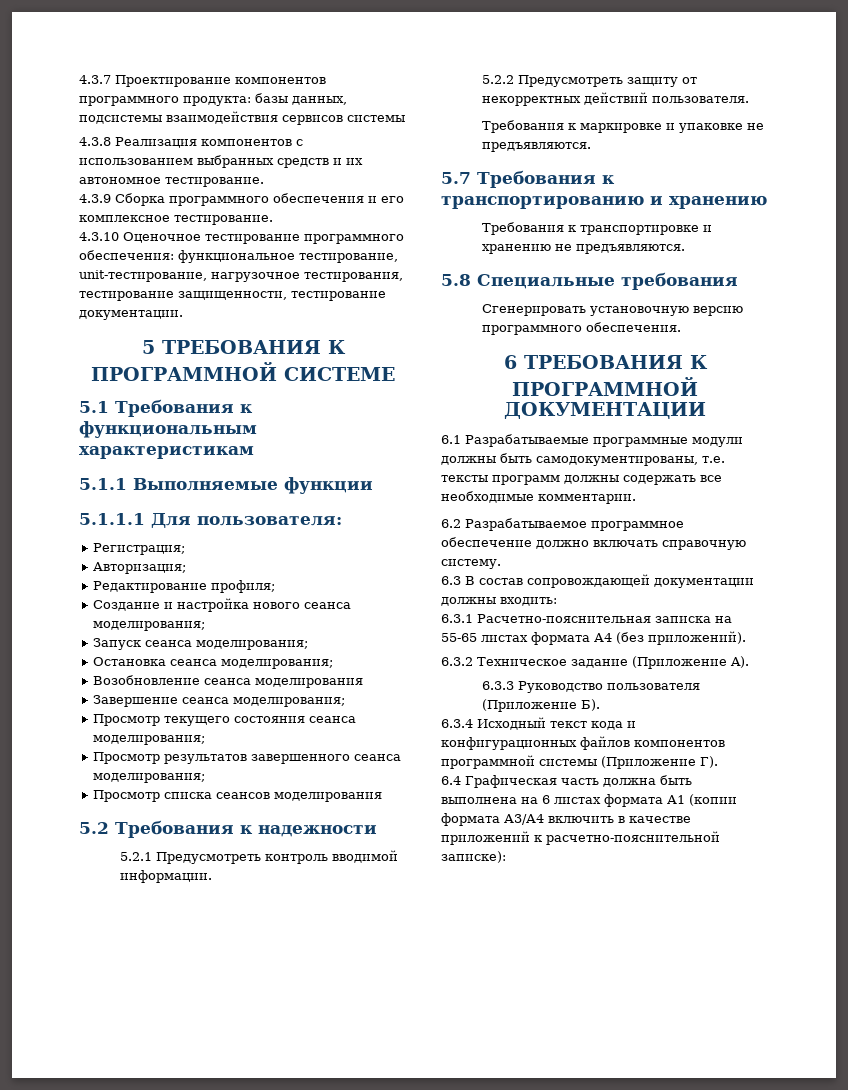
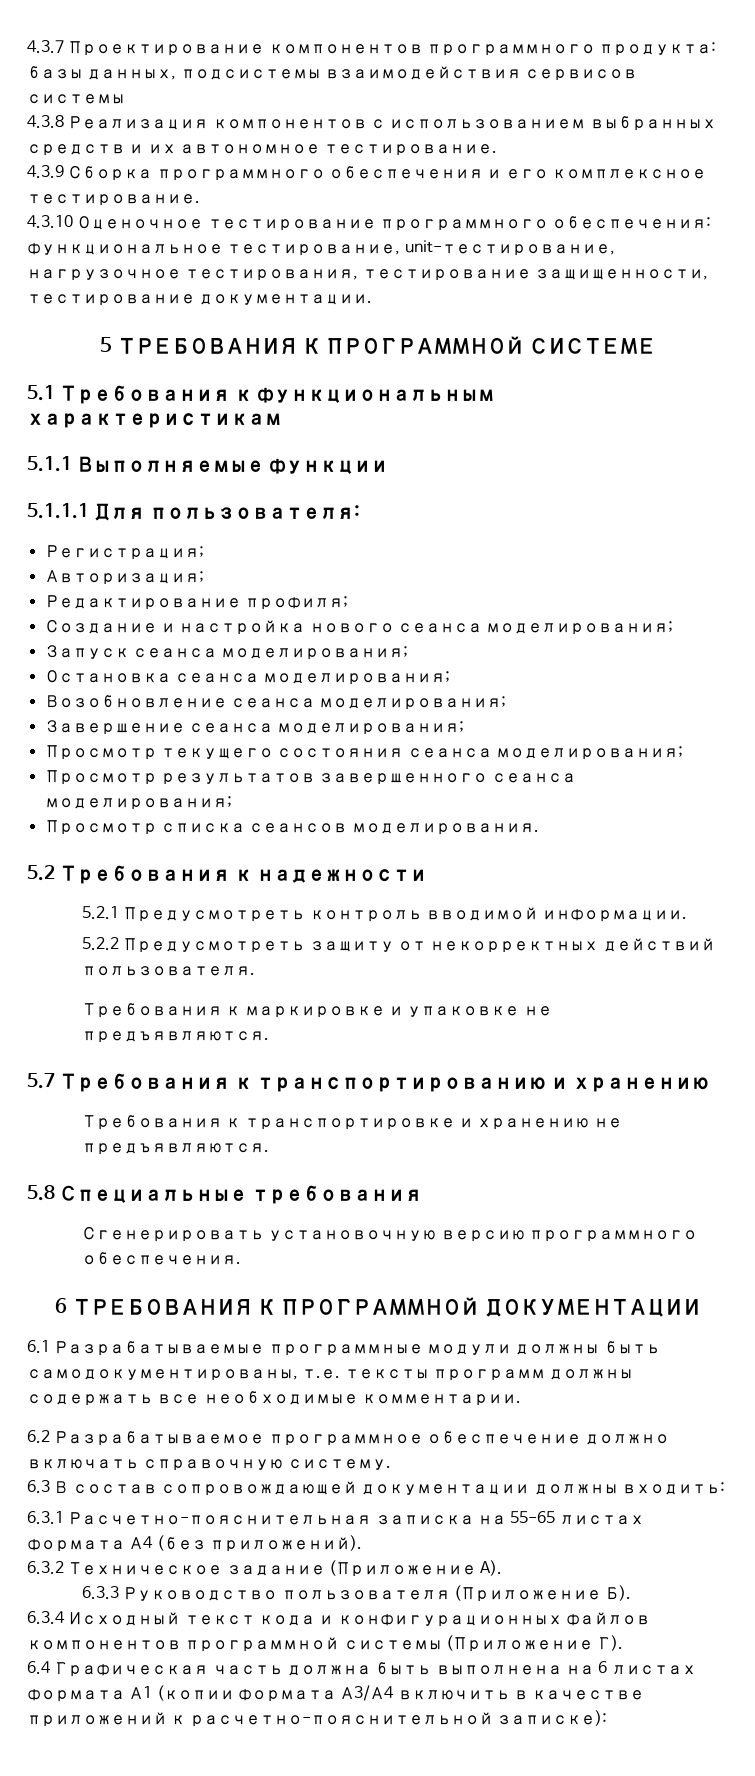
[255,678,364,688] моделирования -> [319,696,507,710] моделирования;
[274,792,383,802] моделирования -> [351,823,539,835] моделирования.

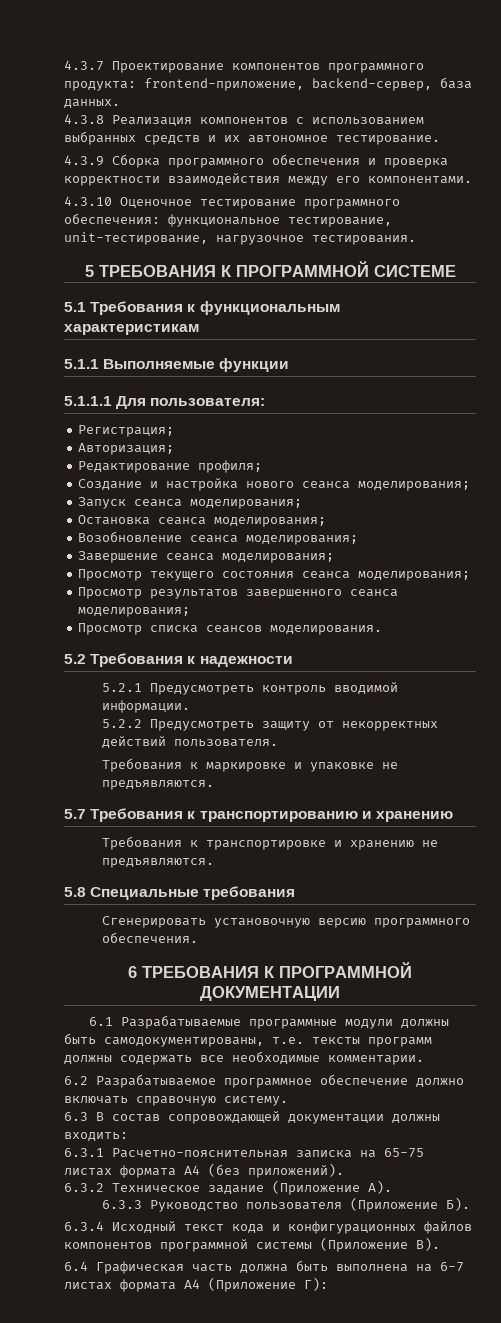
[27,66,638,81] [27,94,125,104] базы данных, подсистемы взаимодействия сервисов системы -> [144,77,472,91] [64,99,120,108] frontend-приложение, backend-сервер, база данных.
[505,169,706,179] [27,194,200,206] его комплексное тестирование. -> [384,158,448,168] [64,173,472,186] проверка корректности взаимодействия между его компонентами.
[185,269,708,281] [27,294,373,306] тестирования, тестирование защищенности, тестирование документации. -> [312,235,416,245] тестирования.
[510,1511,556,1523] 55-65 -> [384,1148,424,1158] 65-75
[597,1635,624,1651] Г). -> [416,1237,440,1251] В).
[598,1661,696,1675] [27,1685,645,1702] [27,1710,607,1727] 6 листах формата А1 (копии формата А3/А4 включить в качестве приложений к расчетно-пояснительной записке): -> [440,1262,464,1272] [64,1277,328,1292] 6-7 листах формата А4 (Приложение Г):

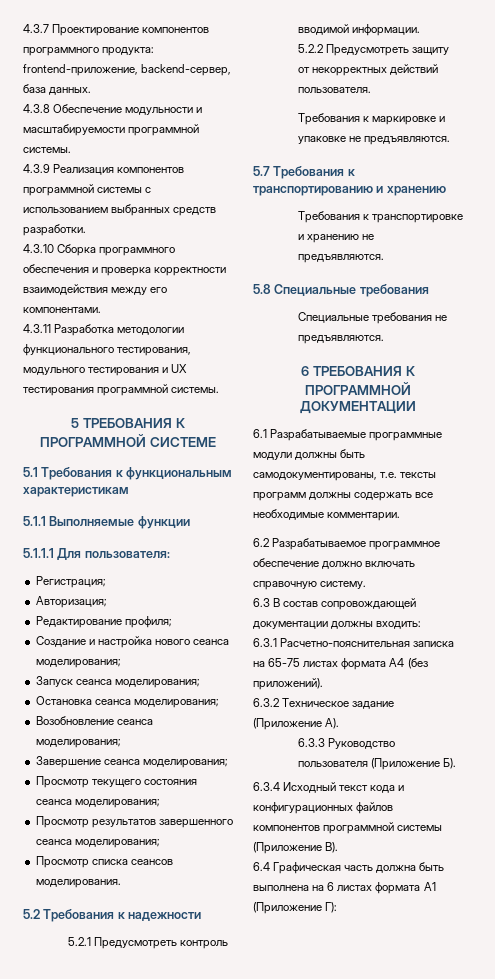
[112,115,424,126] [64,131,440,145] [64,155,104,166] Реализация компонентов с использованием выбранных средств и их автономное тестирование. // 4.3.9 -> [53,104,203,115] [23,124,200,136] [23,147,71,153] [23,164,185,175] [23,184,152,196] [23,204,217,216] [23,224,86,236] [23,244,54,253] Обеспечение модульности и масштабируемости программной системы. // 4.3.9 Реализация компонентов программной системы с использованием выбранных средств разработки. // 4.3.10
[64,196,400,209] [64,213,392,227] [64,232,416,245] 4.3.10 Оценочное тестирование программного обеспечения: функциональное тестирование, unit-тестирование, нагрузочное тестирования. -> [23,324,185,336] [23,344,192,356] [23,364,188,376] [23,384,220,396] 4.3.11 Разработка методологии функционального тестирования, модульного тестирования и UX тестирования программной системы.
[101,916,470,928] [101,932,198,943] Сгенерировать установочную версию программного обеспечения. -> [297,312,447,324] [297,335,384,344] Специальные требования не предъявляются.
[440,1262,464,1272] [64,1279,200,1292] 6-7 листах формата А4 -> [327,882,436,894] 6 листах формата А1

